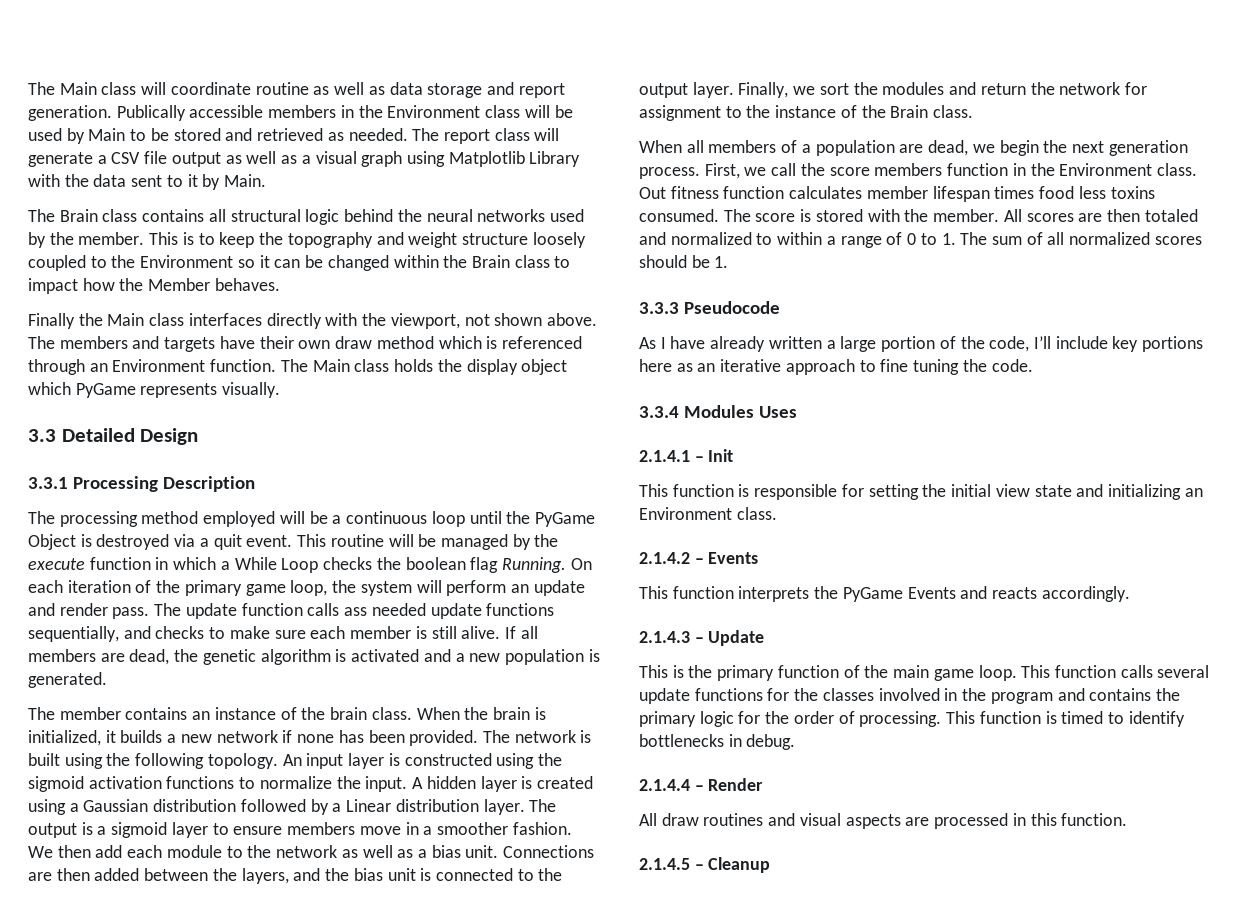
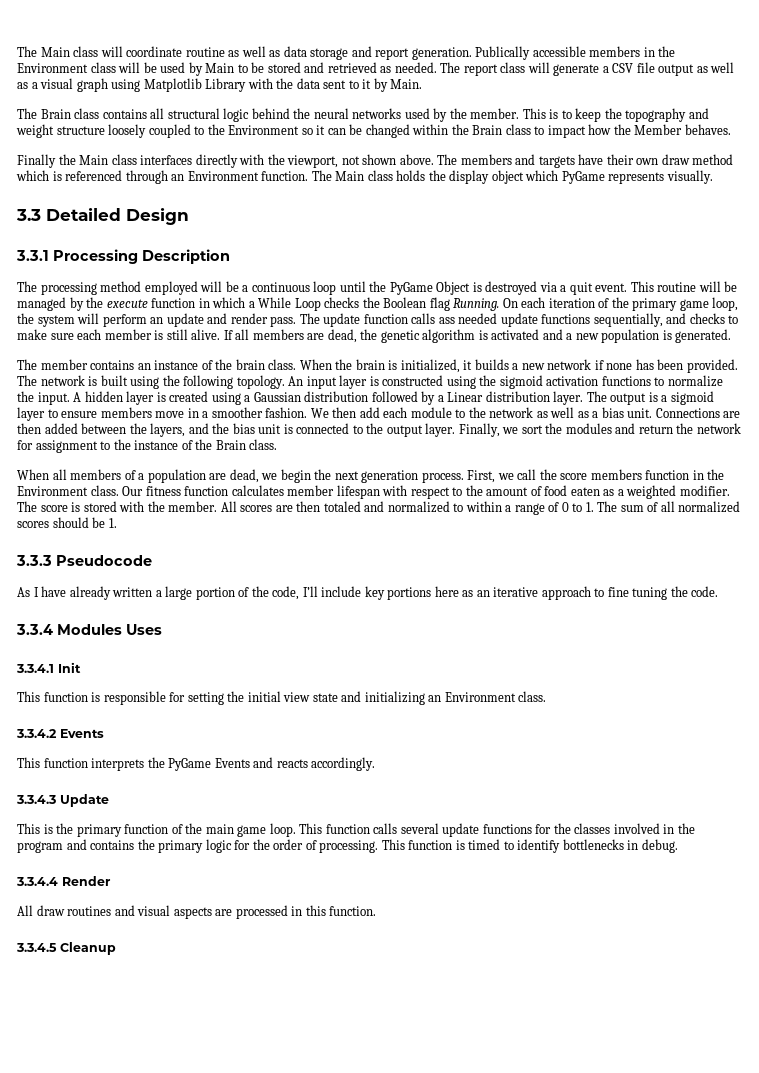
[405,557,466,570] boolean -> [383,297,427,308] Boolean
[639,187,666,199] Out -> [122,486,144,496] Our
[994,186,1155,199] [639,209,719,222] times food less toxins consumed. -> [382,485,730,499] with respect to the amount of food eaten as a weighted modifier.
[639,450,704,462] 2.1.4.1 – -> [16,664,54,673] 3.3.4.1
[639,552,704,564] 2.1.4.2 – -> [16,729,57,738] 3.3.4.2
[639,631,704,643] 2.1.4.3 – -> [16,795,56,804] 3.3.4.3
[639,779,704,791] 2.1.4.4 – -> [16,877,58,886] 3.3.4.4
[639,858,704,870] 2.1.4.5 – -> [16,943,57,952] 3.3.4.5

